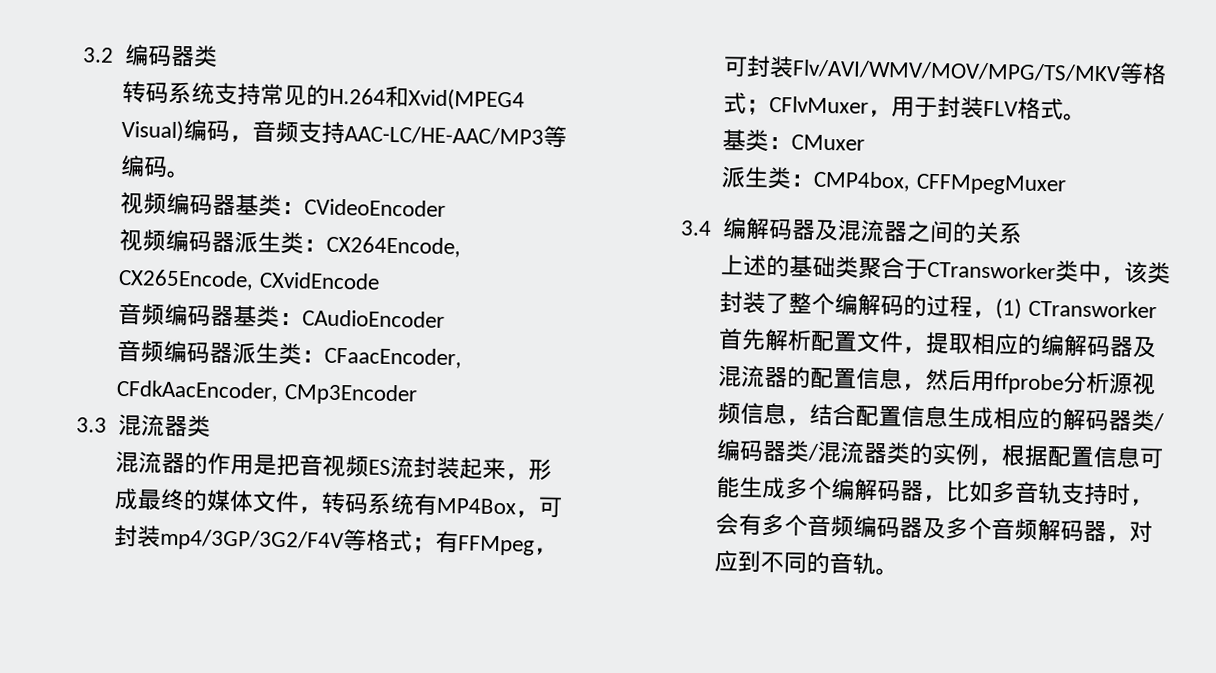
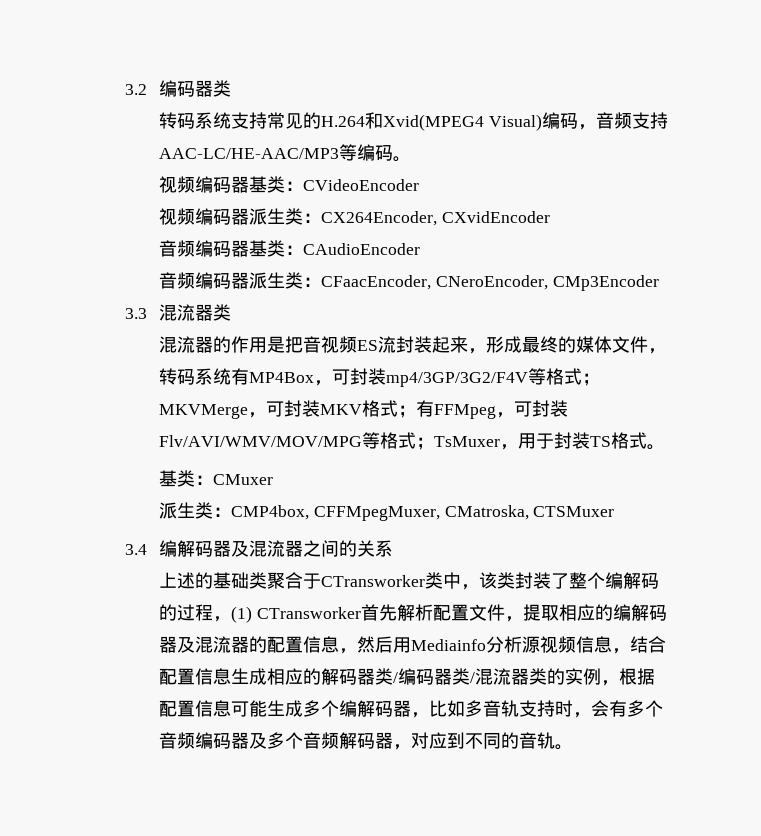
[326,235,462,258] [118,268,380,291] CX264Encode, CX265Encode, CXvidEncode -> [321,211,550,226] CX264Encoder, CXvidEncoder
[116,379,280,402] CFdkAacEncoder, -> [435,275,548,290] CNeroEncoder,
(437, 545) none -> [159,400,417,419] MKVMerge，可封装MKV格式；
[792,59,1168,86] [723,92,870,115] Flv/AVI/WMV/MOV/MPG/TS/MKV等格式；CFlvMuxer -> [159,432,501,450] Flv/AVI/WMV/MOV/MPG等格式；TsMuxer
[983,100,1019,117] FLV -> [590,436,612,447] TS
[915,173,1067,196] CFFMpegMuxer -> [313,505,615,521] CFFMpegMuxer, CMatroska, CTSMuxer
[994,373,1065,395] ffprobe -> [411,639,487,651] Mediainfo

